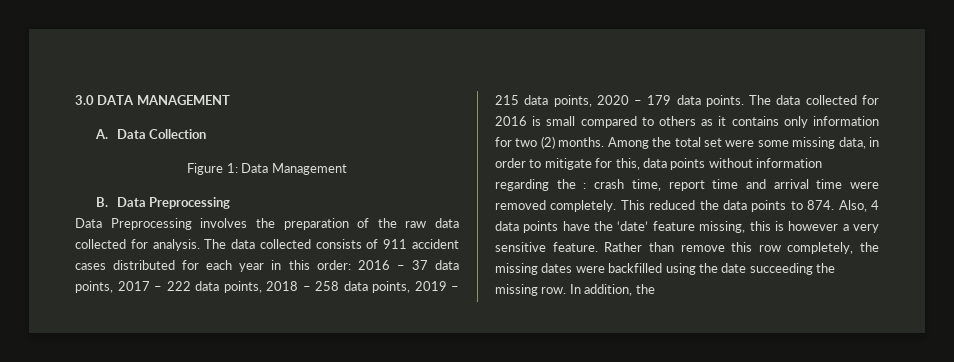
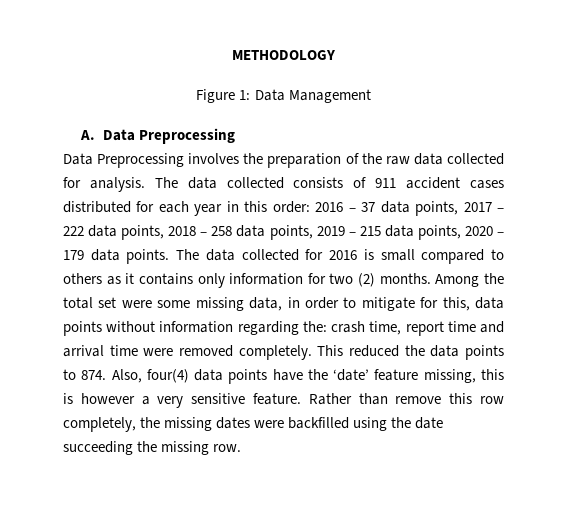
[75,95,230,105] [95,129,207,139] 3.0 DATA MANAGEMENT // A. Data Collection -> [232,50,335,60] METHODOLOGY
[96,197,109,207] B. -> [80,130,96,140] A.
[556,179,587,189] the : -> [302,321,327,332] the:
[871,200,879,210] 4 -> [146,369,189,383] four(4)
[569,284,655,296] In addition, the -> (242, 448) none

